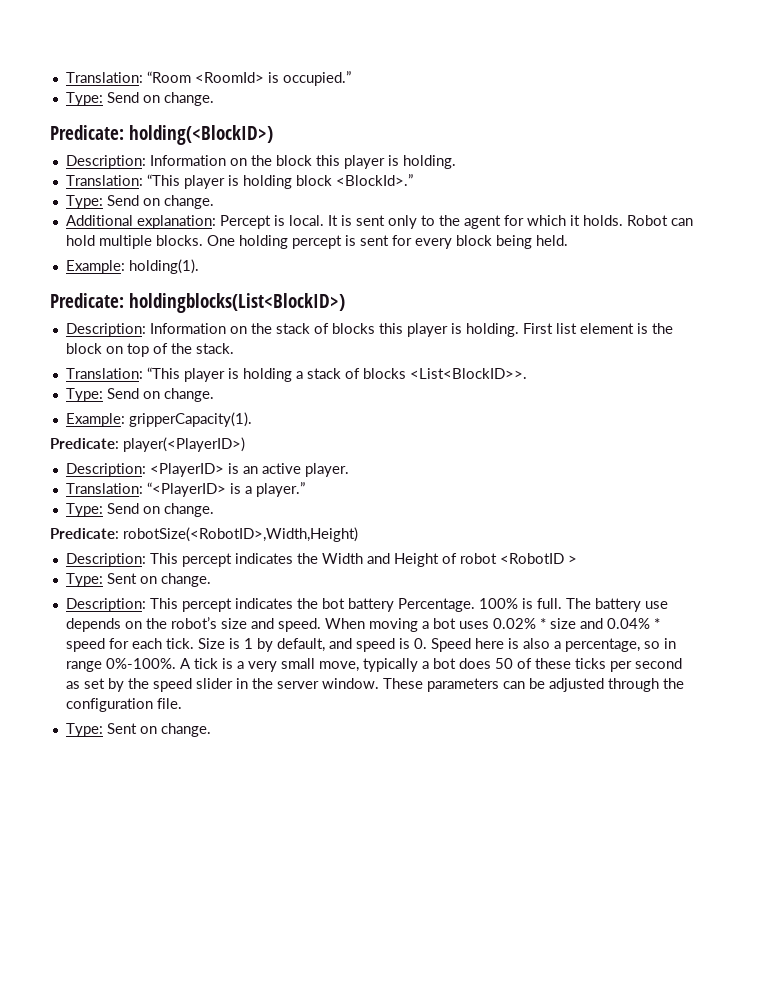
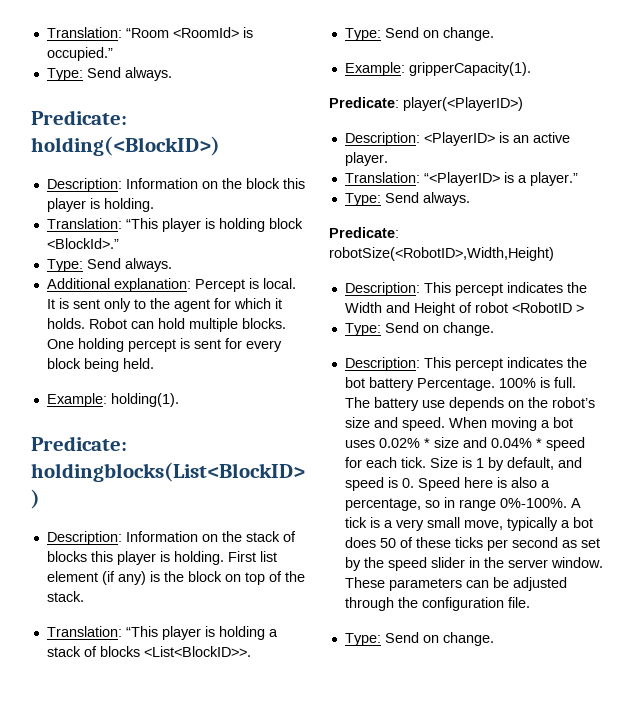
[142,92,214,106] on change. -> [124,67,172,81] always.
[142,195,214,209] on change. -> [124,258,172,272] always.
(634, 328) none -> [101,571,146,585] (if any)
[142,503,214,517] on change. -> [422,192,470,206] always.
[106,573,137,584] Sent -> [384,322,419,333] Send
[106,723,137,734] Sent -> [384,632,419,643] Send

